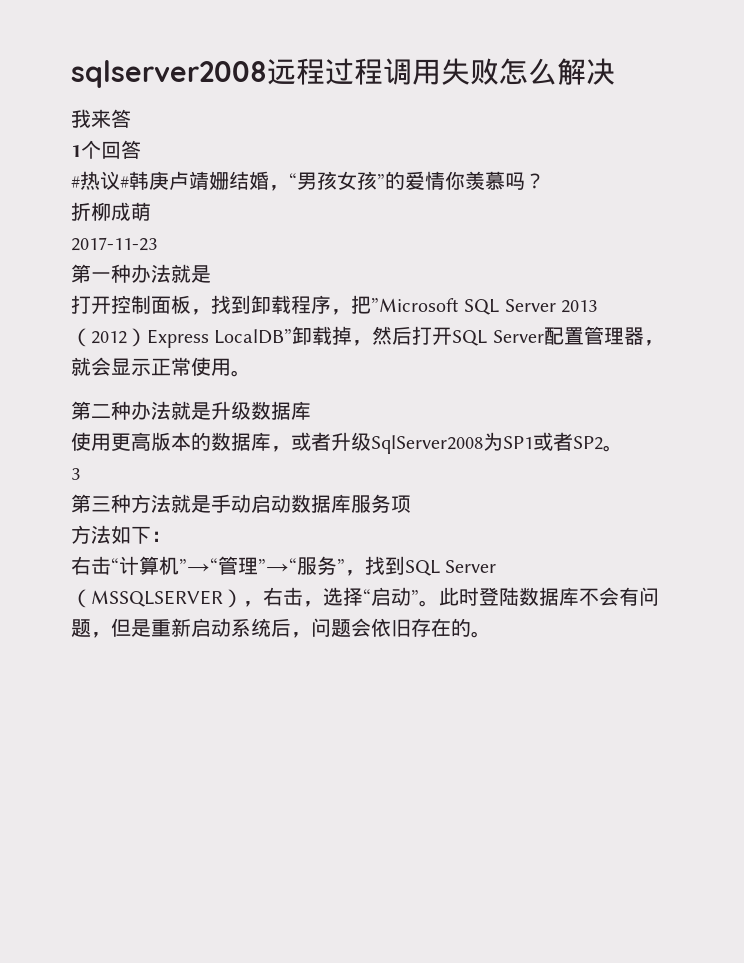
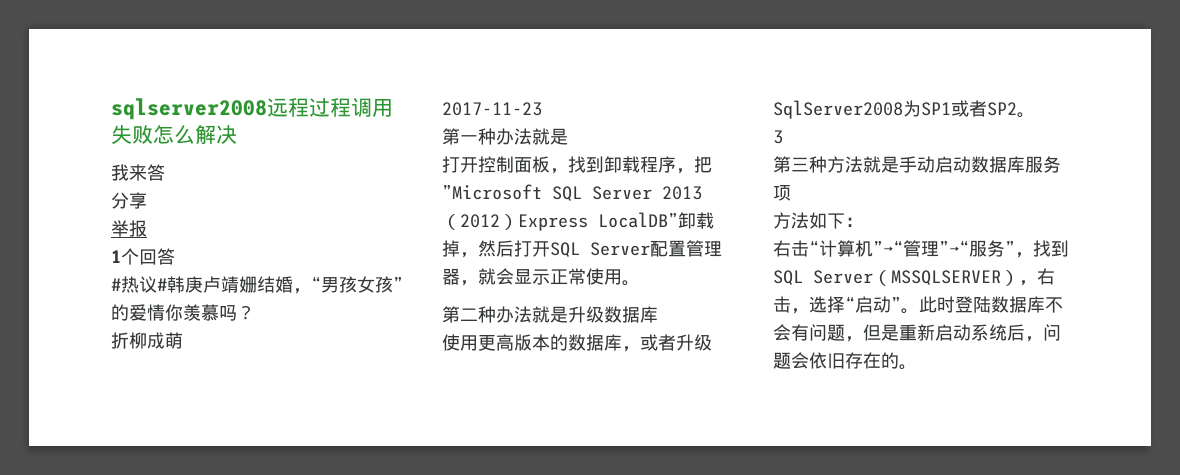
(131, 118) none -> [111,192,147,209] [111,220,147,237] // 分享 // 举报

